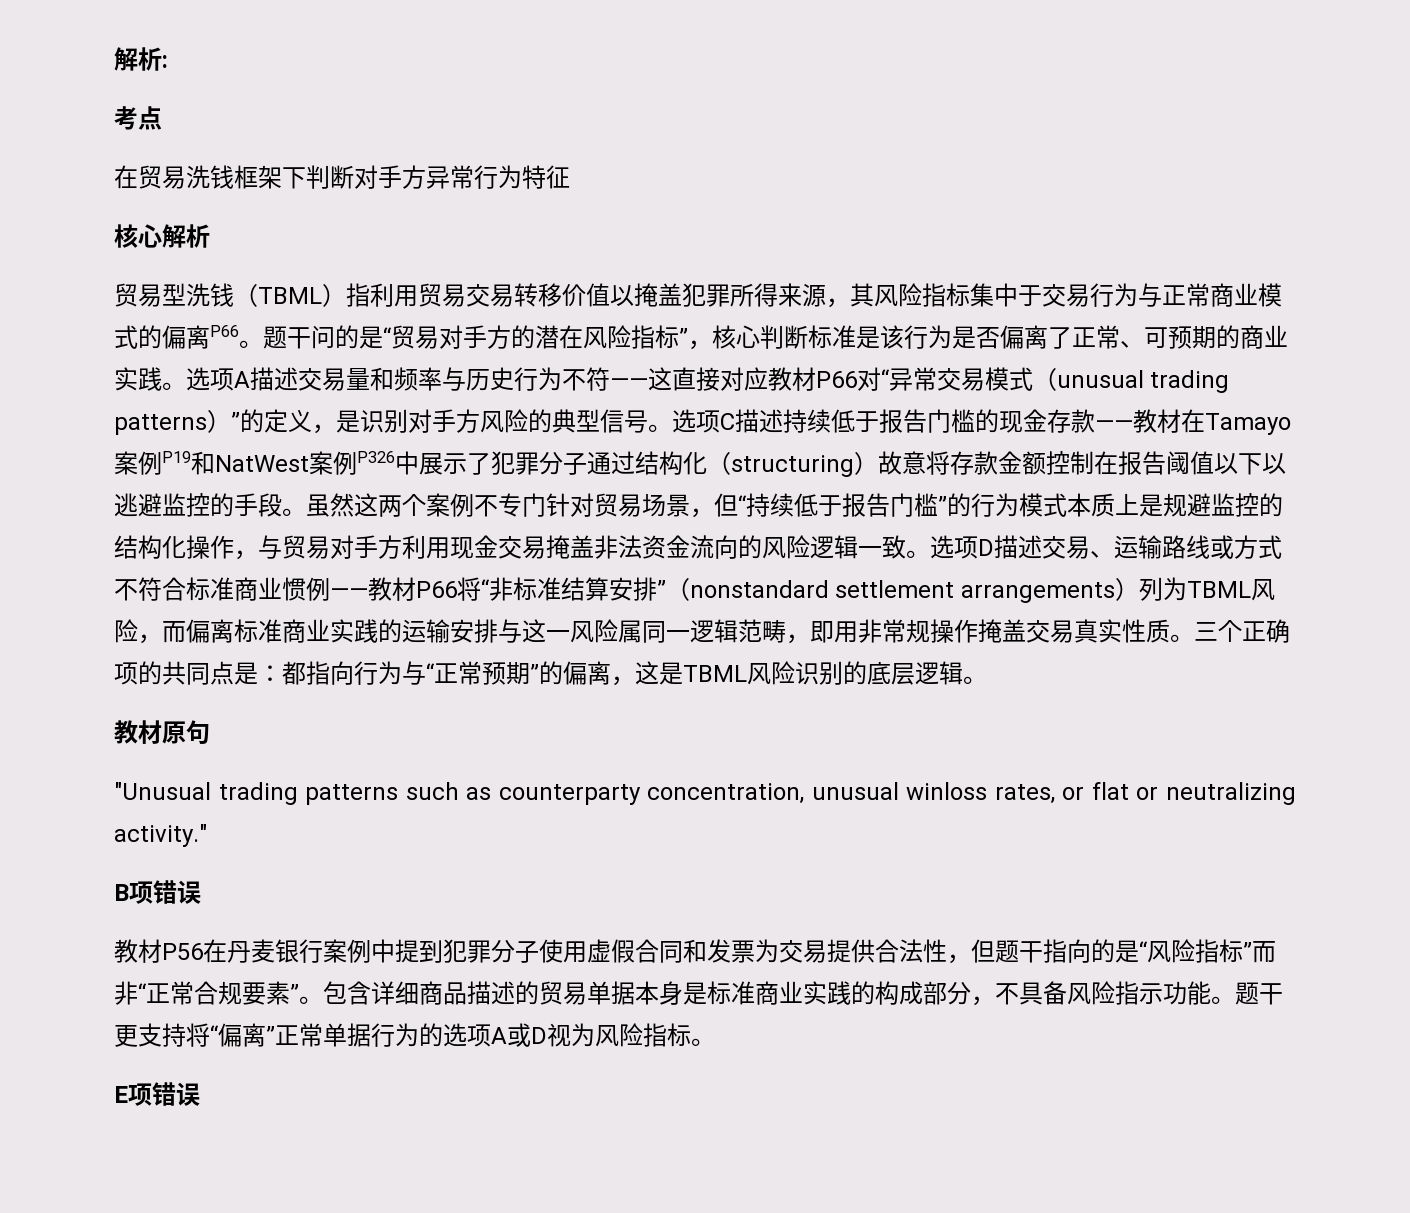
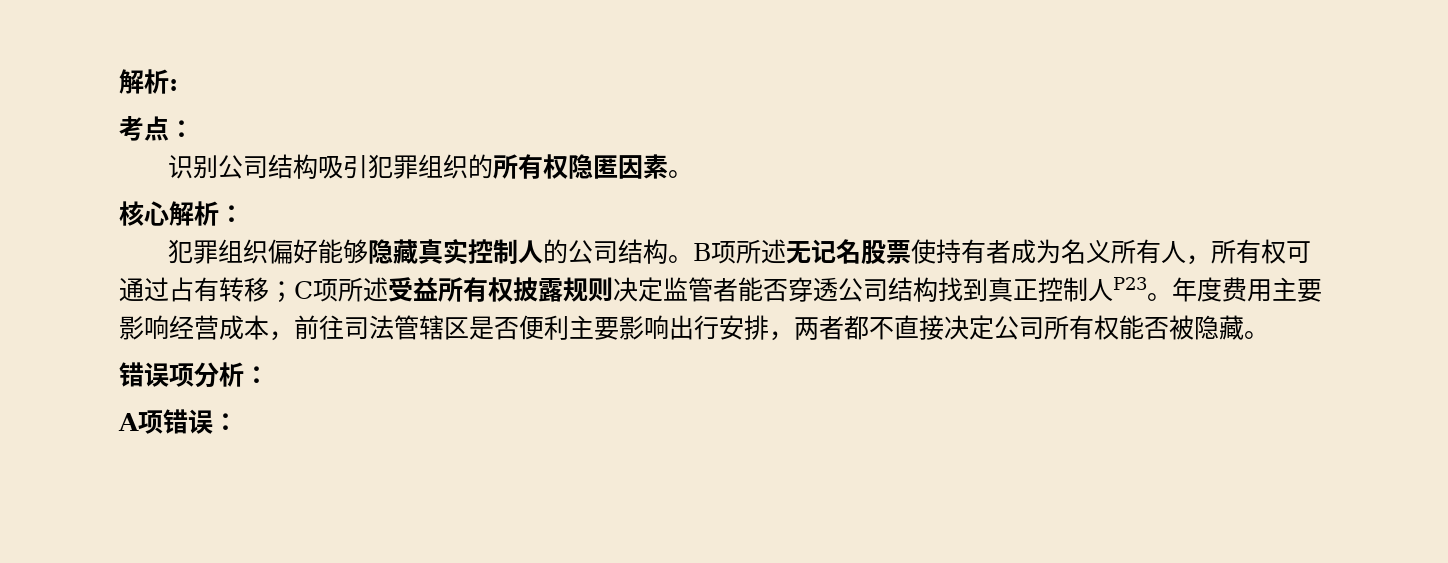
[114,165,570,189] [114,224,210,248] [114,283,1282,308] [114,325,239,349] [239,325,1288,350] [114,367,1230,393] [114,409,1291,435] [114,451,1286,477] [114,493,1283,518] [114,535,1282,560] [114,577,1275,603] [114,619,1290,644] [114,661,987,686] [114,720,210,744] [114,782,1296,805] [114,824,207,847] [114,880,201,904] [114,939,1276,964] [114,981,1283,1006] [114,1023,715,1047] [114,1082,200,1106] // 在贸易洗钱框架下判断对手方异常行为特征 // 核心解析 // 贸易型洗钱（TBML）指利用贸易交易转移价值以掩盖犯罪所得来源，其风险指标集中于交易行为与正常商业模式的偏离P66。题干问的是“贸易对手方的潜在风险指标”，核心判断标准是该行为是否偏离了正常、可预期的商业实践。选项A描述交易量和频率与历史行为不符——这直接对应教材P66对“异常交易模式（unusual trading patterns）”的定义，是识别对手方风险的典型信号。选项C描述持续低于报告门槛的现金存款——教材在Tamayo案例P19和NatWest案例P326中展示了犯罪分子通过结构化（structuring）故意将存款金额控制在报告阈值以下以逃避监控的手段。虽然这两个案例不专门针对贸易场景，但“持续低于报告门槛”的行为模式本质上是规避监控的结构化操作，与贸易对手方利用现金交易掩盖非法资金流向的风险逻辑一致。选项D描述交易、运输路线或方式不符合标准商业惯例——教材P66将“非标准结算安排”（nonstandard settlement arrangements）列为TBML风险，而偏离标准商业实践的运输安排与这一风险属同一逻辑范畴，即用非常规操作掩盖交易真实性质。三个正确项的共同点是：都指向行为与“正常预期”的偏离，这是TBML风险识别的底层逻辑。 // 教材原句 // "Unusual trading patterns such as counterparty concentration, unusual winloss rates, or flat or neutralizing activity." // B项错误 // 教材P56在丹麦银行案例中提到犯罪分子使用虚假合同和发票为交易提供合法性，但题干指向的是“风险指标”而非“正常合规要素”。包含详细商品描述的贸易单据本身是标准商业实践的构成部分，不具备风险指示功能。题干更支持将“偏离”正常单据行为的选项A或D视为风险指标。 // E项错误 -> [169,120,194,138] [168,154,694,179] [119,201,244,226] [168,239,1312,265] [119,277,1147,303] [1147,277,1322,302] [119,315,1269,341] [119,362,269,388] [118,409,238,434] ： // 识别公司结构吸引犯罪组织的所有权隐匿因素。 // 核心解析： // 犯罪组织偏好能够隐藏真实控制人的公司结构。B项所述无记名股票使持有者成为名义所有人，所有权可通过占有转移；C项所述受益所有权披露规则决定监管者能否穿透公司结构找到真正控制人P23。年度费用主要影响经营成本，前往司法管辖区是否便利主要影响出行安排，两者都不直接决定公司所有权能否被隐藏。 // 错误项分析： // A项错误：

